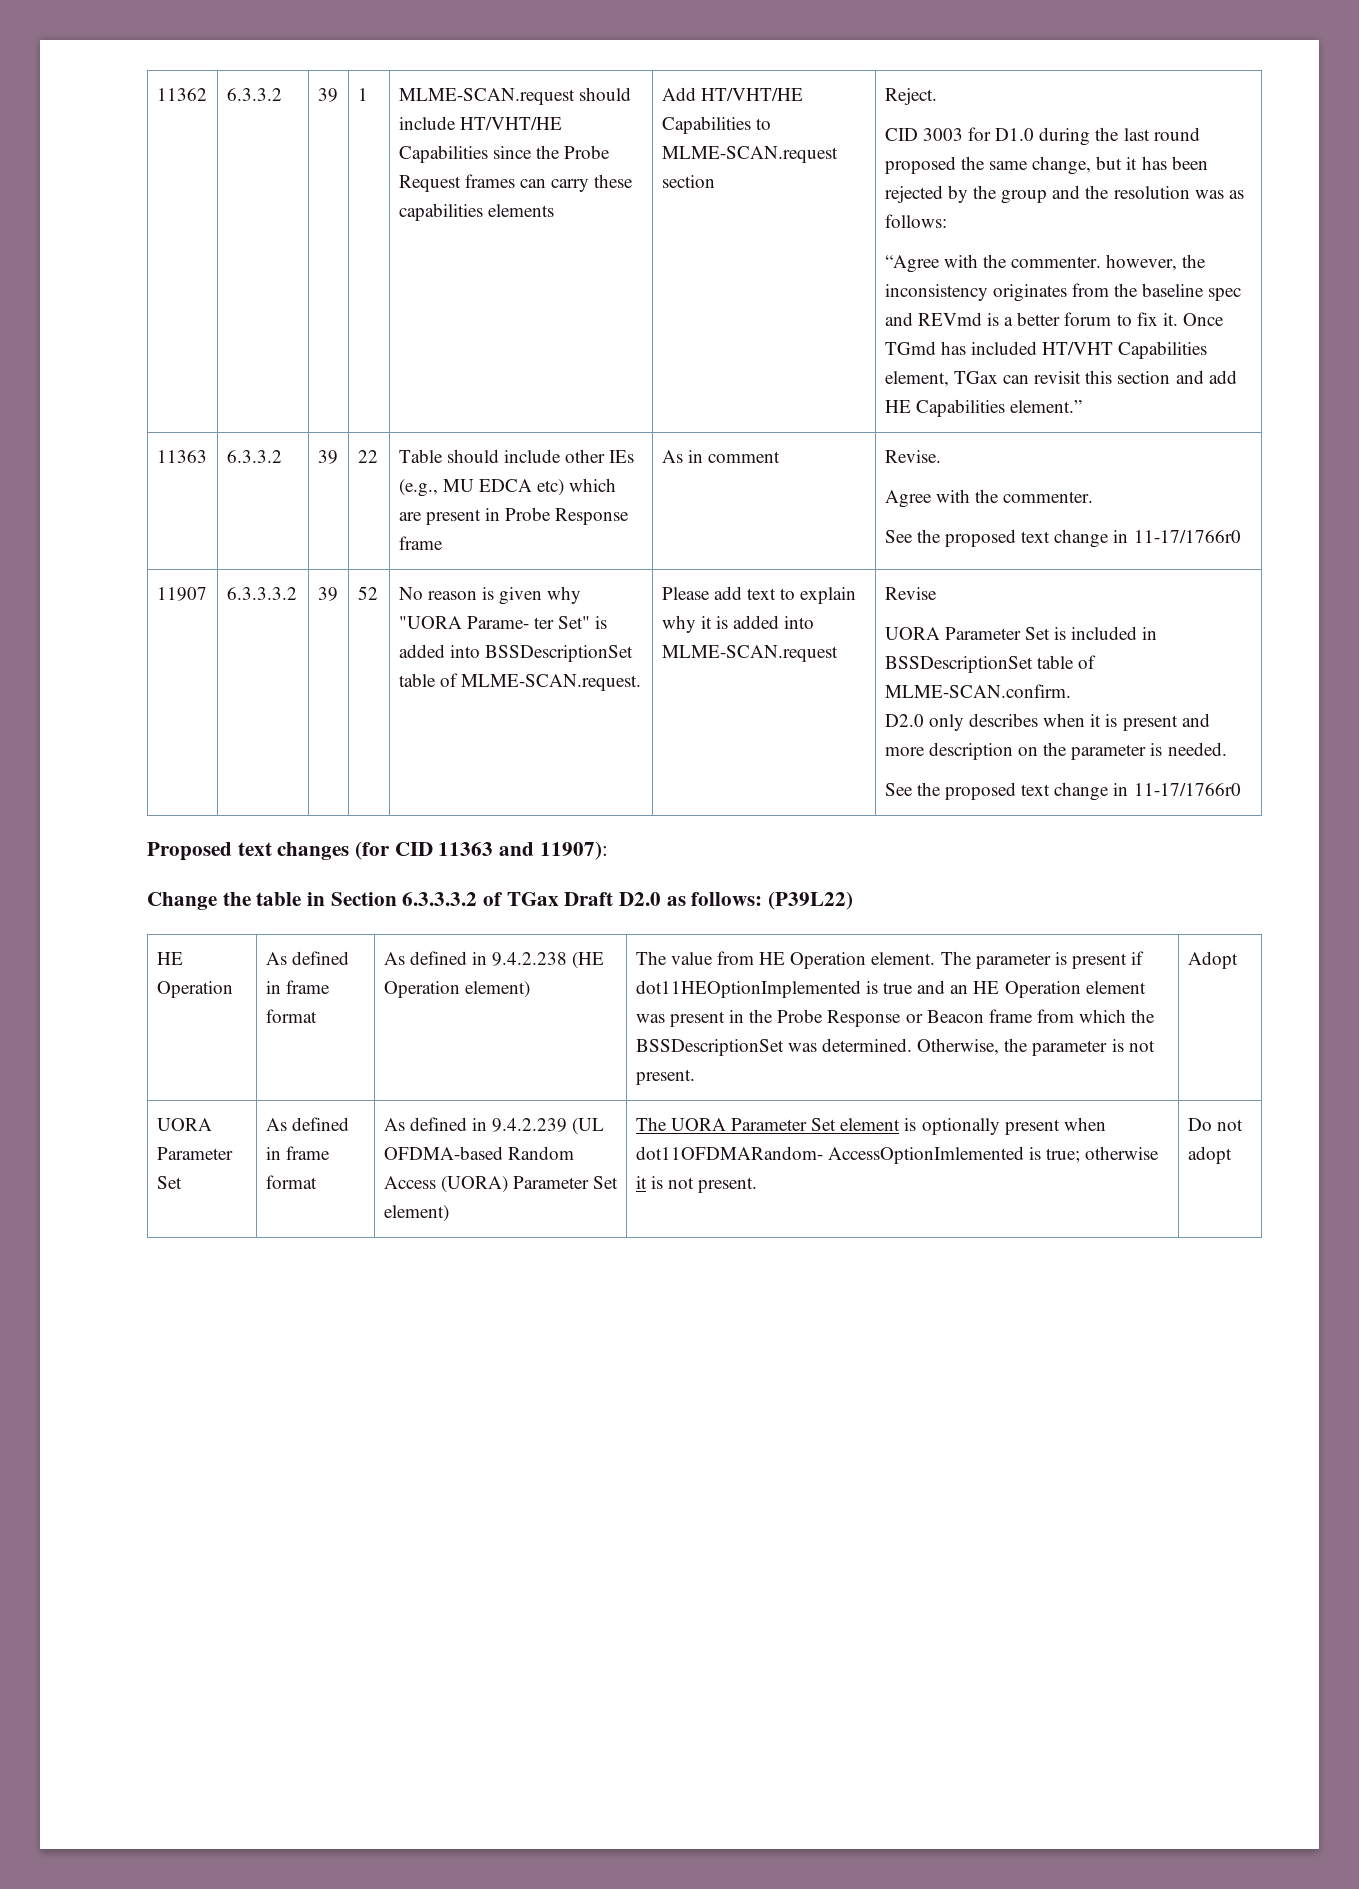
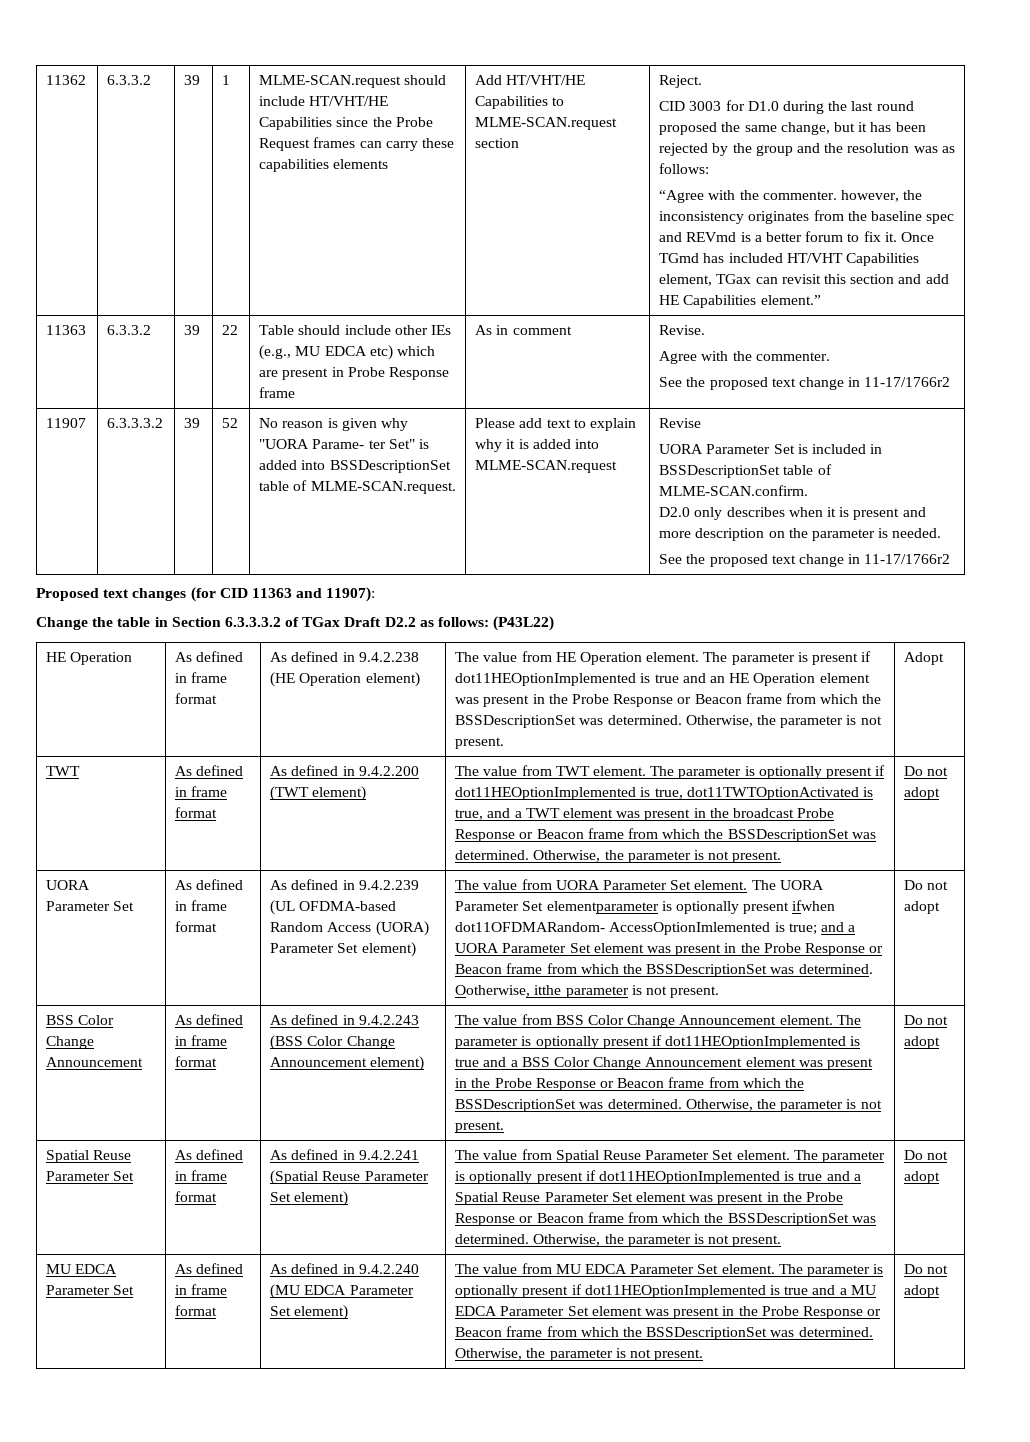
[1133,530,1241,543] 11-17/1766r0 -> [864,377,951,387] 11-17/1766r2
[1133,783,1241,796] 11-17/1766r0 -> [864,554,951,564] 11-17/1766r2
[619,891,854,910] D2.0 as follows: (P39L22) -> [384,616,555,631] D2.2 as follows: (P43L22)
(1238, 960) none -> [46,766,81,776] [175,765,244,776] [175,786,228,797] [175,807,218,818] [270,765,419,776] [270,786,367,801] [455,765,886,779] [455,787,873,800] [455,808,835,821] [455,828,876,842] [455,850,782,863] [904,766,949,776] [904,787,941,800] // TWT | As defined in frame format | As defined in 9.4.2.200 (TWT element) | The value from TWT element. The parameter is optionally present if dot11HEOptionImplemented is true, dot11TWTOptionActivated is true, and a TWT element was present in the broadcast Probe Response or Beacon frame from which the BSSDescriptionSet was determined. Otherwise, the parameter is not present. | Do not adopt
[670,1117,1106,1135] [635,1146,1160,1164] [635,1176,758,1193] [1187,1118,1243,1131] [1187,1146,1232,1164] UORA Parameter Set element is optionally present when dot11OFDMARandom- AccessOptionImlemented is true; otherwise it is not present. | Do not adopt -> [483,879,824,890] [455,900,836,914] [455,922,856,935] [455,943,884,956] [455,963,873,977] [455,985,720,998] [904,880,949,890] [904,901,941,914] [46,1015,115,1025] [46,1036,95,1049] [46,1057,144,1067] [175,1014,244,1025] [175,1035,228,1046] [175,1056,218,1067] [270,1014,419,1025] [270,1035,395,1050] [270,1056,425,1071] [455,1014,861,1028] [455,1035,861,1049] [455,1057,873,1070] [455,1077,804,1091] [455,1099,882,1112] [455,1121,505,1133] [904,1015,949,1025] [904,1036,941,1049] [46,1150,132,1163] [46,1171,135,1181] [175,1149,244,1160] [175,1170,228,1181] [175,1191,218,1202] [270,1149,419,1160] [270,1170,429,1185] [270,1191,349,1206] [455,1149,885,1163] [455,1170,861,1184] [455,1192,843,1205] [455,1212,876,1226] [455,1234,782,1247] [904,1150,949,1160] [904,1171,941,1184] [46,1264,118,1274] [46,1285,135,1295] [175,1263,244,1274] [175,1284,228,1295] [175,1305,218,1316] [270,1263,419,1274] [270,1284,414,1299] [270,1305,349,1320] [455,1263,884,1277] [455,1284,876,1298] [455,1306,882,1319] [455,1326,873,1340] [455,1348,704,1361] [904,1264,949,1274] [904,1285,941,1298] value from UORA Parameter Set element. The UORA Parameter Set elementparameter is optionally present ifwhen dot11OFDMARandom- AccessOptionImlemented is true; and a UORA Parameter Set element was present in the Probe Response or Beacon frame from which the BSSDescriptionSet was determined. Ootherwise, itthe parameter is not present. | Do not adopt // BSS Color Change Announcement | As defined in frame format | As defined in 9.4.2.243 (BSS Color Change Announcement element) | The value from BSS Color Change Announcement element. The parameter is optionally present if dot11HEOptionImplemented is true and a BSS Color Change Announcement element was present in the Probe Response or Beacon frame from which the BSSDescriptionSet was determined. Otherwise, the parameter is not present. | Do not adopt // Spatial Reuse Parameter Set | As defined in frame format | As defined in 9.4.2.241 (Spatial Reuse Parameter Set element) | The value from Spatial Reuse Parameter Set element. The parameter is optionally present if dot11HEOptionImplemented is true and a Spatial Reuse Parameter Set element was present in the Probe Response or Beacon frame from which the BSSDescriptionSet was determined. Otherwise, the parameter is not present. | Do not adopt // MU EDCA Parameter Set | As defined in frame format | As defined in 9.4.2.240 (MU EDCA Parameter Set element) | The value from MU EDCA Parameter Set element. The parameter is optionally present if dot11HEOptionImplemented is true and a MU EDCA Parameter Set element was present in the Probe Response or Beacon frame from which the BSSDescriptionSet was determined. Otherwise, the parameter is not present. | Do not adopt

